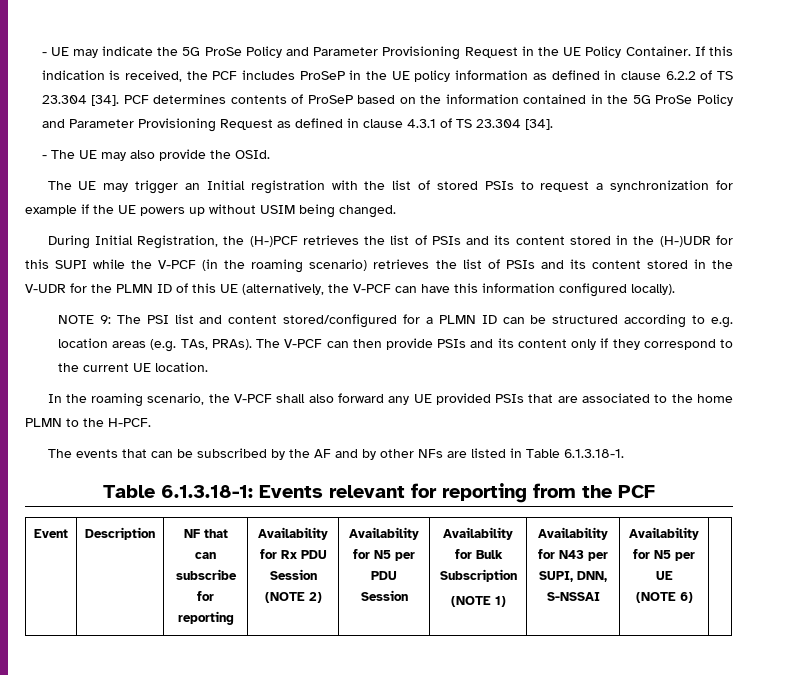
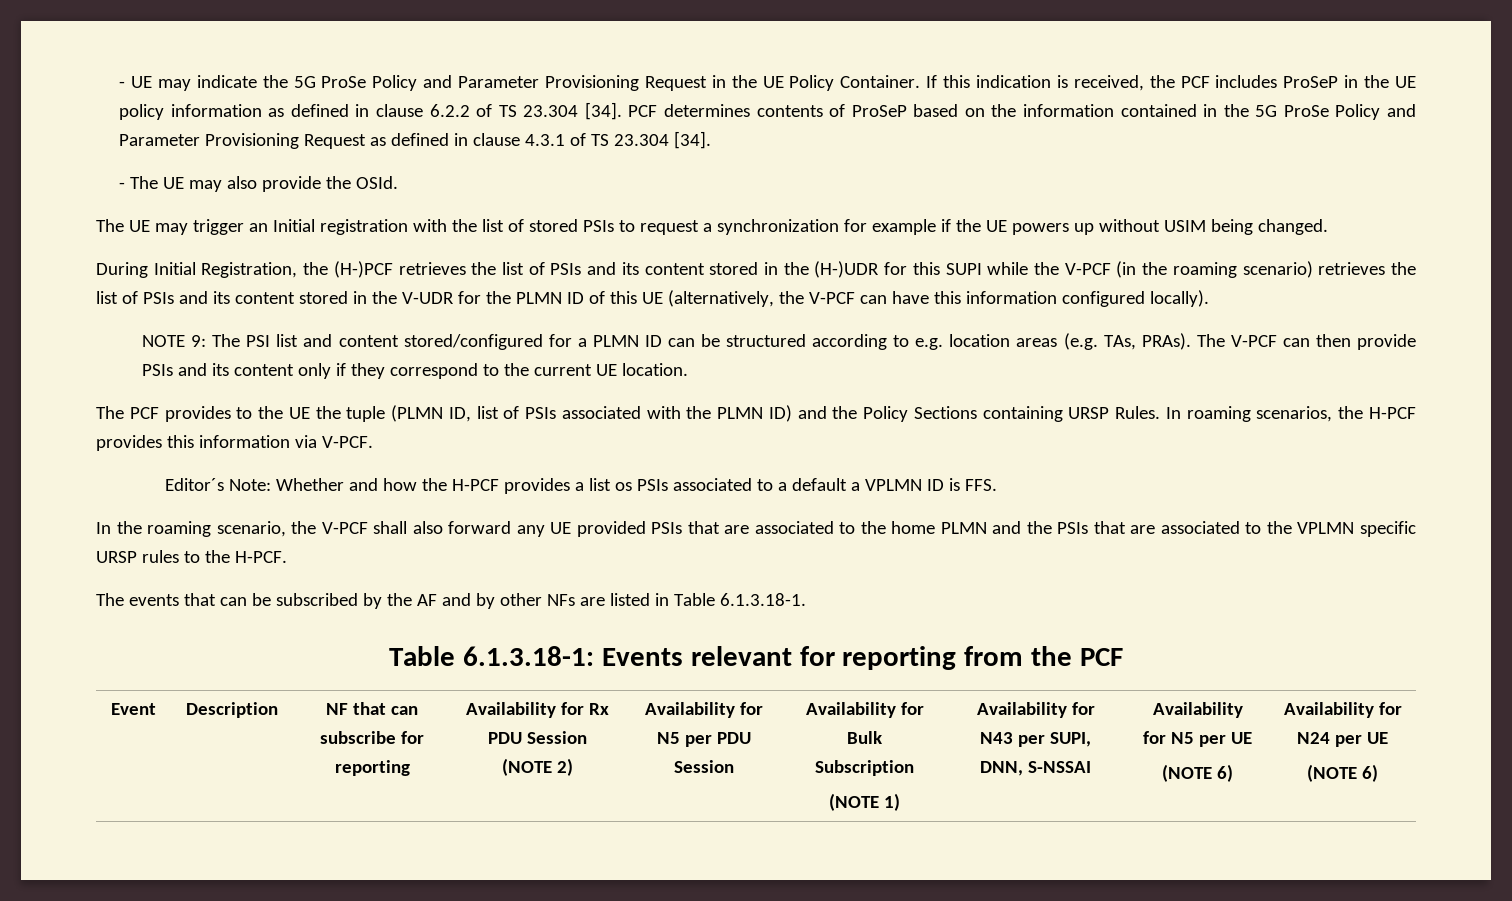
(209, 367) none -> [96,405,1416,422] [96,435,373,451] [165,478,998,494] // The PCF provides to the UE the tuple (PLMN ID, list of PSIs associated with the PLMN ID) and the Policy Sections containing URSP Rules. In roaming scenarios, the H-PCF provides this information via V-PCF. // Editor´s Note: Whether and how the H-PCF provides a list os PSIs associated to a default a VPLMN ID is FFS.
(62, 422) none -> [992,521,1416,537] [96,550,179,563] and the PSIs that are associated to the VPLMN specific URSP rules
(693, 597) none -> [1283,702,1402,718] [1297,732,1388,747] [1307,764,1378,782] Availability for N24 per UE // (NOTE 6)

